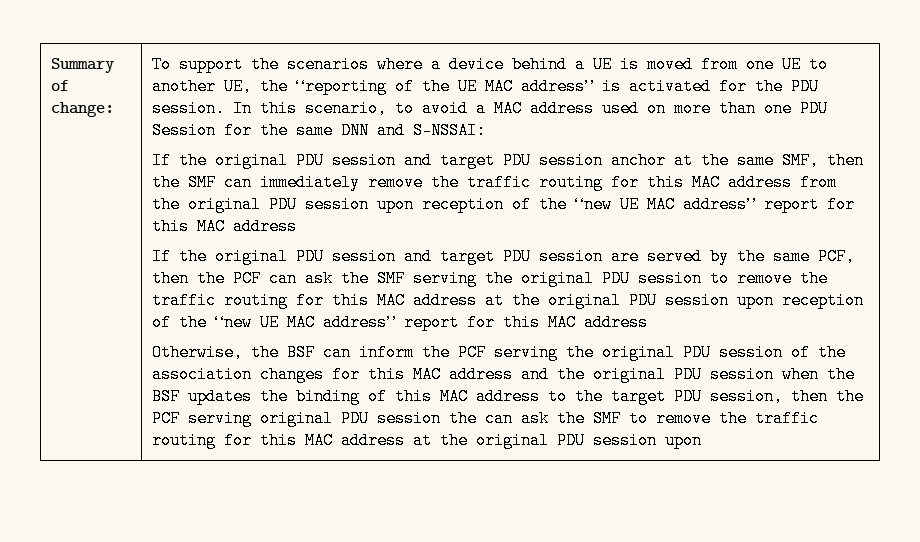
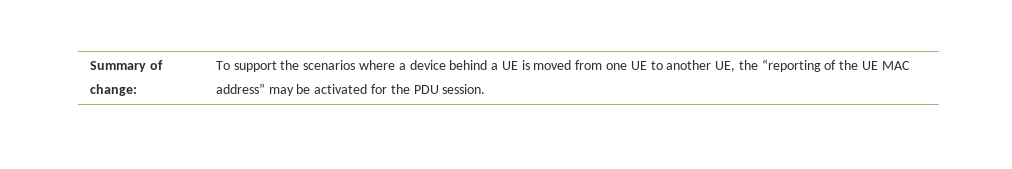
[602,78,622,95] is -> [268,84,311,96] may be
[233,100,829,117] [152,122,487,139] [152,152,865,169] [152,174,838,191] [152,196,856,213] [152,218,298,235] [152,248,856,265] [152,270,829,287] [152,292,865,309] [152,314,649,331] [152,344,847,361] [152,366,856,383] [152,388,865,405] [152,410,820,427] [152,432,703,449] In this scenario, to avoid a MAC address used on more than one PDU Session for the same DNN and S-NSSAI: // If the original PDU session and target PDU session anchor at the same SMF, then the SMF can immediately remove the traffic routing for this MAC address from the original PDU session upon reception of the “new UE MAC address” report for this MAC address // If the original PDU session and target PDU session are served by the same PCF, then the PCF can ask the SMF serving the original PDU session to remove the traffic routing for this MAC address at the original PDU session upon reception of the “new UE MAC address” report for this MAC address // Otherwise, the BSF can inform the PCF serving the original PDU session of the association changes for this MAC address and the original PDU session when the BSF updates the binding of this MAC address to the target PDU session, then the PCF serving original PDU session the can ask the SMF to remove the traffic routing for this MAC address at the original PDU session upon -> (486, 89) none

